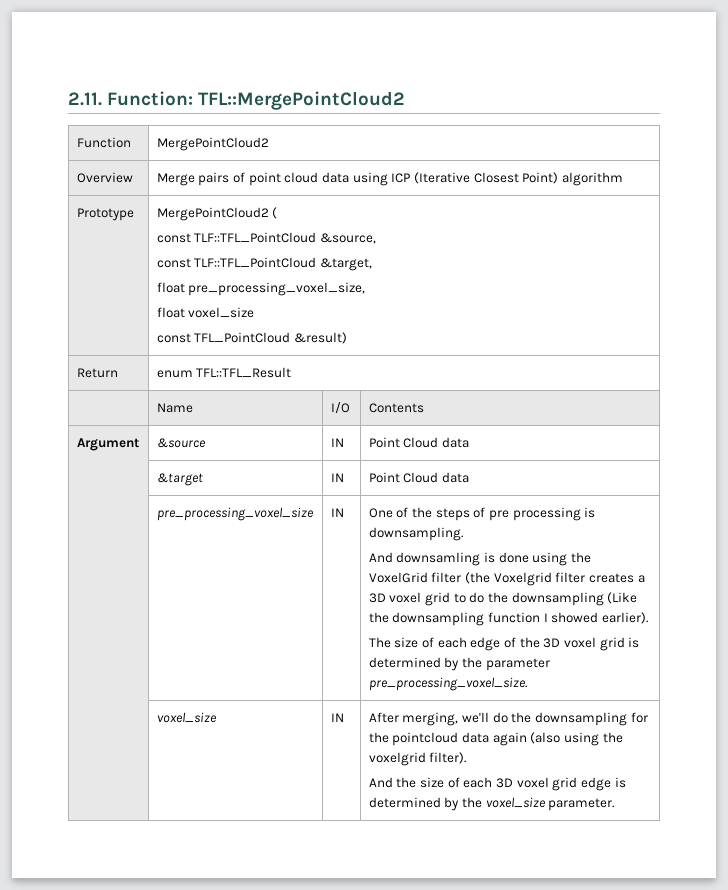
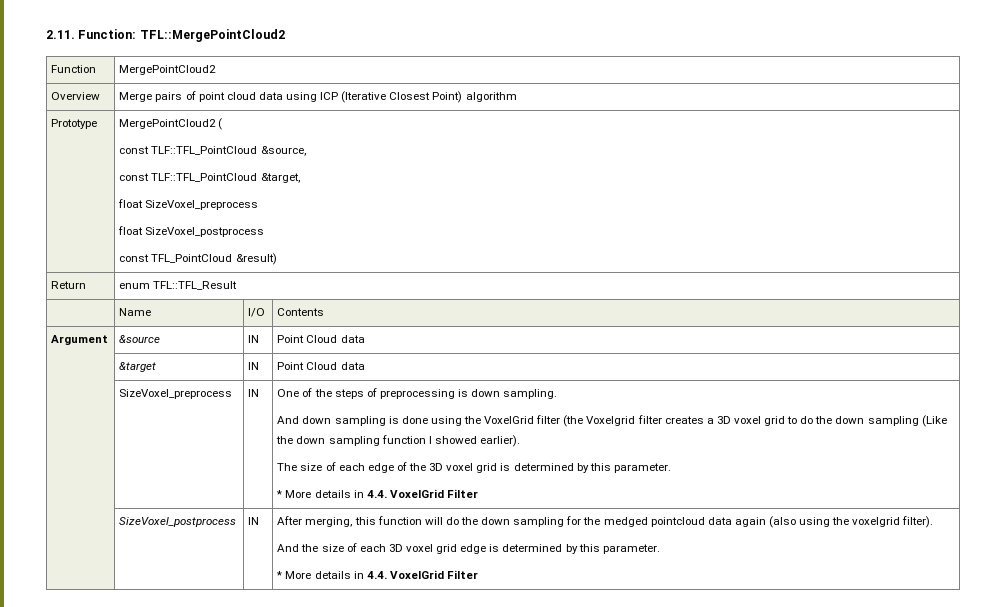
[188,282,366,296] [156,307,255,318] pre_processing_voxel_size, // float voxel_size -> [145,200,259,210] [118,226,265,237] SizeVoxel_preprocess // float SizeVoxel_postprocess
[156,507,314,521] pre_processing_voxel_size -> [119,389,233,399] SizeVoxel_preprocess
[488,507,596,521] [368,527,463,541] [368,552,481,566] pre processing is downsampling. // And downsamling -> [379,389,558,399] [277,416,386,426] preprocessing is down sampling. // And down sampling
[511,592,638,606] [368,612,485,626] downsampling (Like the downsampling -> [835,415,947,427] [276,436,380,446] down sampling (Like the down sampling
[462,657,550,671] [368,677,527,691] [156,712,217,723] [330,713,344,722] [368,712,627,726] the parameter pre_processing_voxel_size. // | voxel_size | IN | After merging, we'll do the downsampling -> [589,463,671,473] [276,489,478,498] [119,517,237,527] [248,517,260,525] [277,516,565,527] this parameter. // * More details in 4.4. VoxelGrid Filter // | SizeVoxel_postprocess | IN | After merging, this function will do the down sampling
(389, 737) none -> [603,517,648,527] medged
[462,797,615,811] the voxel_size parameter. -> [578,544,660,554] [276,570,478,579] this parameter. // * More details in 4.4. VoxelGrid Filter

